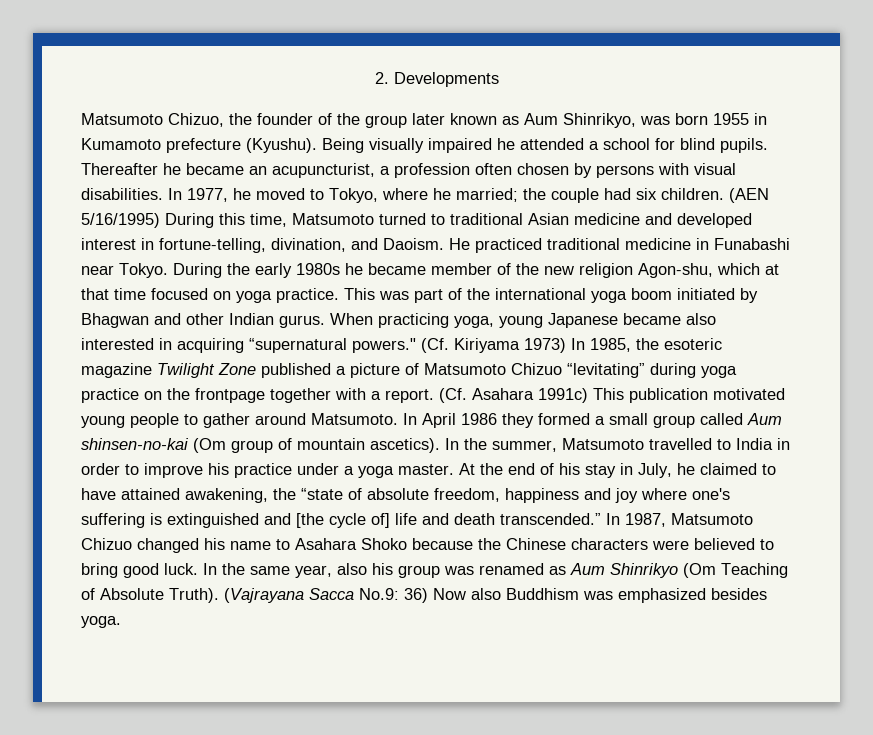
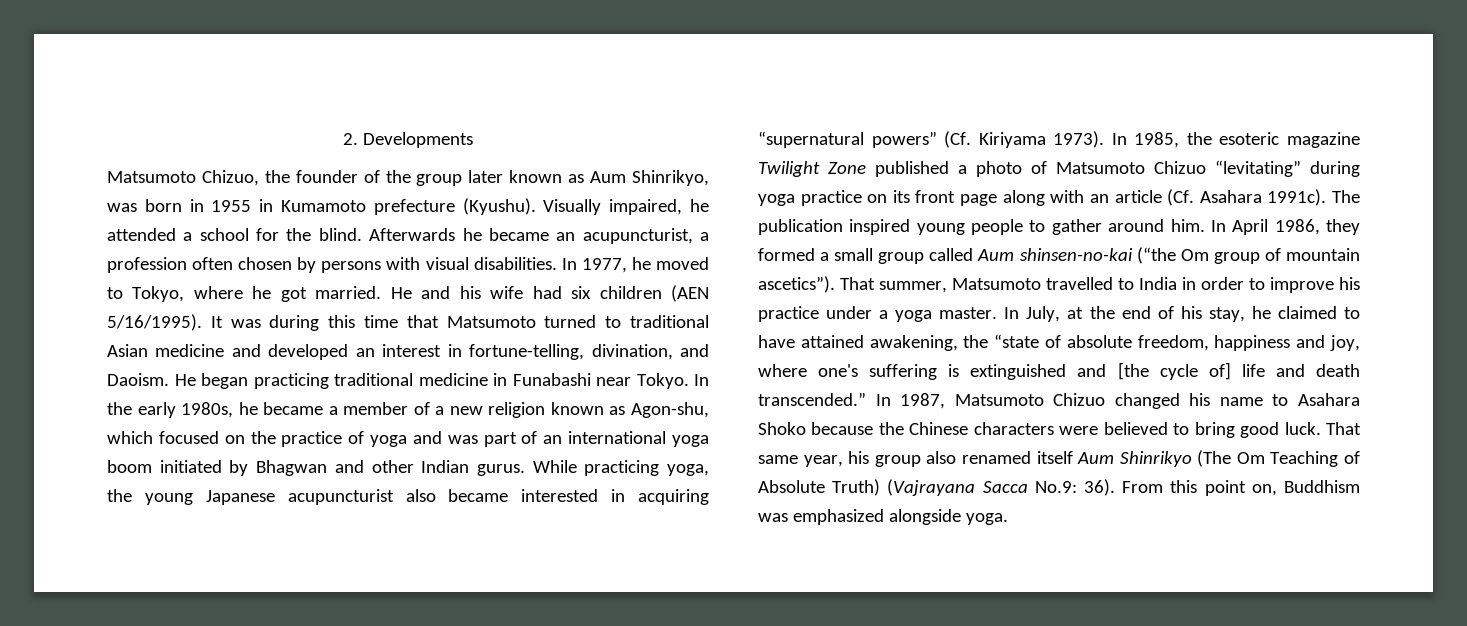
(708, 119) none -> [189,199,204,212] in
[322,138,492,153] Being visually impaired -> [543,199,683,215] Visually impaired,
[680,138,768,153] [81,163,158,175] blind pupils. Thereafter -> [286,228,456,241] the blind. Afterwards
[456,188,769,203] [81,213,287,228] married; the couple had six children. (AEN 5/16/1995) During this time, -> [280,285,709,302] [107,314,439,331] got married. He and his wife had six children (AEN 5/16/1995). It was during this time that
(752, 220) none -> [355,348,375,357] an
[475,238,542,253] practiced -> [201,373,329,389] began practicing
[173,263,222,278] During -> [694,374,709,386] In
[296,263,426,275] 1980s he became -> [181,402,338,418] 1980s, he became a
[516,263,539,275] the -> [435,406,445,415] a
[638,263,779,278] [81,288,375,303] Agon-shu, which at that time focused on yoga practice. This -> [550,402,710,418] [107,431,442,447] known as Agon-shu, which focused on the practice of yoga and
[467,288,490,300] the -> [543,435,563,444] an
[330,313,373,325] When -> [532,460,577,473] While
(494, 322) none -> [107,489,132,502] the
[623,313,716,325] became also -> [287,489,509,505] acupuncturist also became
[352,338,416,353] powers." -> [871,131,937,148] powers”
[524,338,566,353] 1973) -> [1053,131,1105,148] 1973).
[350,363,400,378] picture -> [976,161,1022,177] photo
[167,388,785,403] the frontpage together with a report. (Cf. Asahara 1991c) This publication motivated -> [892,189,1360,206] [758,219,911,235] its front page along with an article (Cf. Asahara 1991c). The publication inspired
[311,413,398,425] Matsumoto. -> [1170,219,1205,232] him.
[461,413,497,425] 1986 -> [1274,219,1320,235] 1986,
[193,438,226,453] (Om -> [1136,247,1209,264] (“the Om
[370,438,487,453] ascetics). In the -> [758,276,875,293] ascetics”). That
[459,463,475,475] At -> [1004,306,1084,322] In July, at
[585,463,672,478] stay in July, -> [1208,307,1245,322] stay,
[615,488,638,503] joy -> [1330,335,1360,351] joy,
[203,563,245,575] In the -> [1326,422,1361,435] That
[337,563,367,575] also -> (843, 461) none
[444,563,716,578] was renamed as Aum Shinrikyo (Om -> [926,450,1265,467] also renamed itself Aum Shinrikyo (The Om
[169,588,219,603] Truth). -> [832,479,881,496] Truth)
[404,588,501,603] 36) Now also -> [1084,479,1277,496] 36). From this point on,
[711,588,767,600] besides -> [888,509,961,525] alongside

